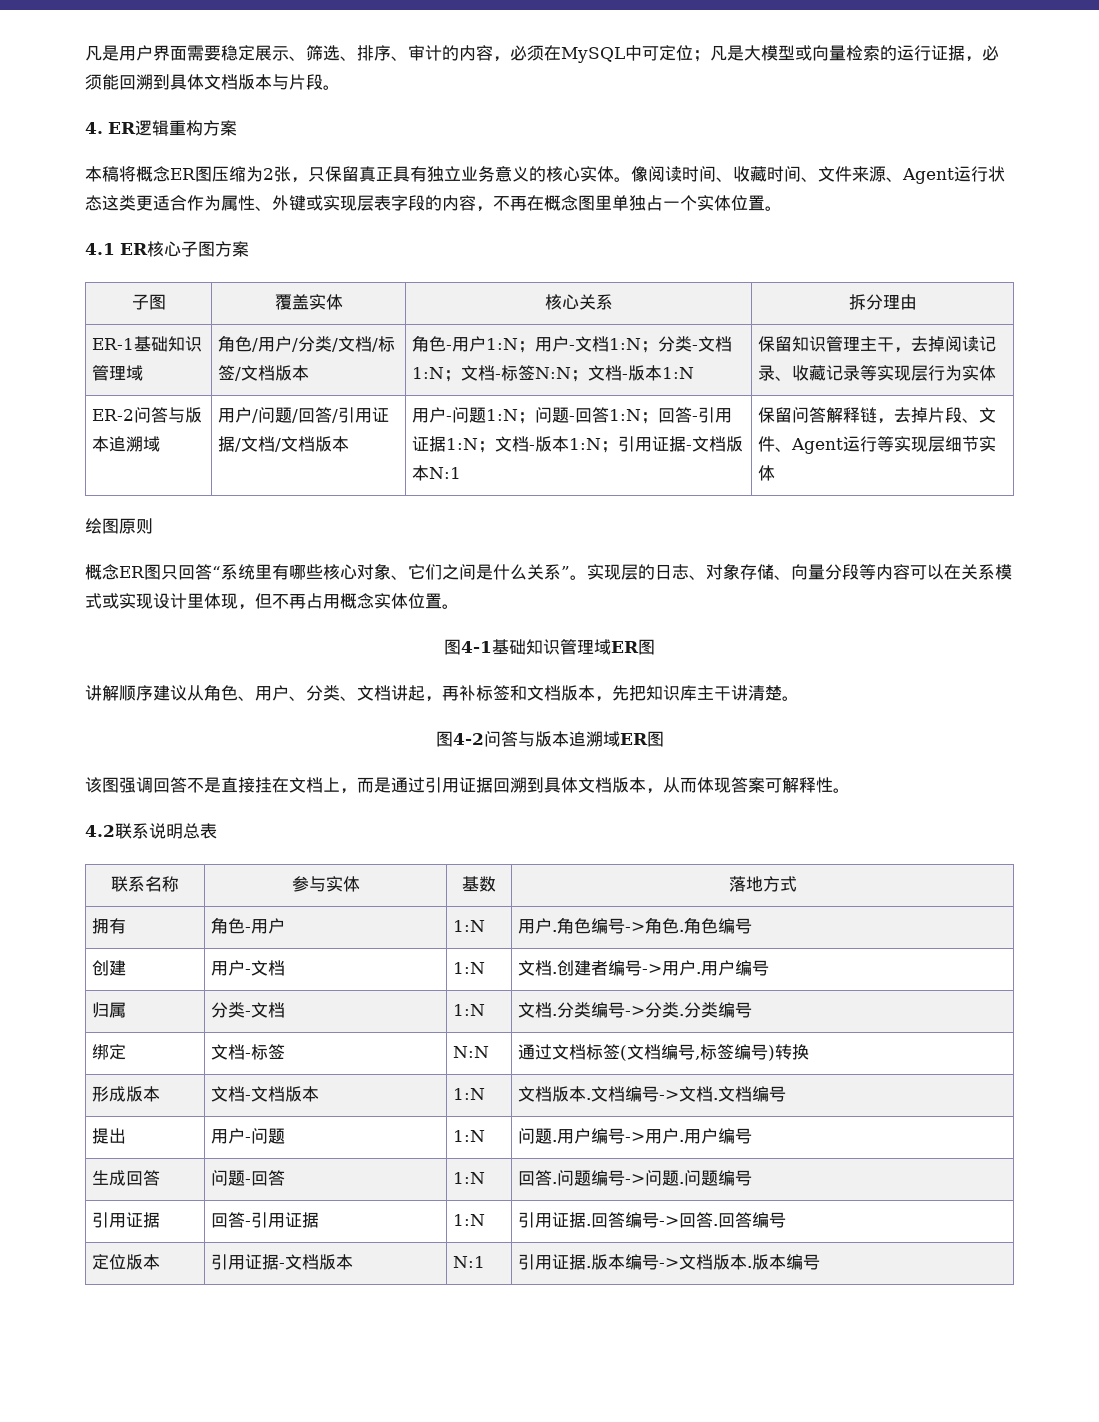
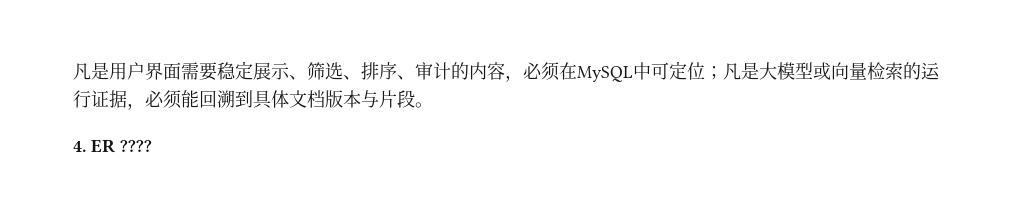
[135,120,237,136] [85,166,1005,184] [85,195,782,212] [85,241,249,257] [131,294,166,310] [274,294,343,310] [544,294,613,310] [848,294,917,310] [92,336,203,352] [92,365,144,381] [218,335,396,352] [218,365,310,381] [412,335,733,353] [412,365,695,382] [758,336,997,353] [758,365,997,381] [92,407,203,423] [92,436,161,452] [218,407,390,423] [218,436,350,452] [412,407,733,424] [412,436,744,453] [412,465,462,481] [758,407,997,424] [758,436,997,454] [758,465,776,481] [85,518,153,534] [85,563,1012,580] [85,593,459,610] [444,639,655,655] [85,684,799,702] [435,731,664,747] [85,777,850,794] [85,823,217,839] [111,876,179,892] [291,876,360,892] [462,876,496,892] [728,876,797,892] [92,918,127,934] [211,917,286,934] [453,920,486,932] [518,917,753,934] [92,960,127,976] [211,960,286,976] [453,962,486,974] [518,960,770,976] [92,1002,127,1018] [211,1002,286,1018] [453,1004,486,1016] [518,1002,753,1018] [92,1044,127,1060] [211,1044,286,1060] [453,1046,490,1058] [518,1044,810,1061] [92,1086,161,1102] [211,1086,320,1102] [453,1088,486,1100] [518,1086,787,1102] [92,1128,127,1144] [211,1128,286,1144] [453,1130,486,1142] [518,1128,753,1144] [92,1170,161,1186] [211,1170,286,1186] [453,1172,486,1184] [518,1170,753,1186] [92,1212,161,1228] [211,1212,320,1228] [453,1214,486,1226] [518,1212,787,1228] [92,1254,161,1270] [211,1254,354,1270] [453,1256,486,1268] [518,1254,821,1270] 逻辑重构方案 // 本稿将概念ER图压缩为2张，只保留真正具有独立业务意义的核心实体。像阅读时间、收藏时间、文件来源、Agent运行状态这类更适合作为属性、外键或实现层表字段的内容，不再在概念图里单独占一个实体位置。 // 4.1 ER核心子图方案 // 子图 | 覆盖实体 | 核心关系 | 拆分理由 // ER-1基础知识管理域 | 角色/用户/分类/文档/标签/文档版本 | 角色-用户1:N；用户-文档1:N；分类-文档1:N；文档-标签N:N；文档-版本1:N | 保留知识管理主干，去掉阅读记录、收藏记录等实现层行为实体 // ER-2问答与版本追溯域 | 用户/问题/回答/引用证据/文档/文档版本 | 用户-问题1:N；问题-回答1:N；回答-引用证据1:N；文档-版本1:N；引用证据-文档版本N:1 | 保留问答解释链，去掉片段、文件、Agent运行等实现层细节实体 // 绘图原则 // 概念ER图只回答“系统里有哪些核心对象、它们之间是什么关系”。实现层的日志、对象存储、向量分段等内容可以在关系模式或实现设计里体现，但不再占用概念实体位置。 // 图4-1基础知识管理域ER图 // 讲解顺序建议从角色、用户、分类、文档讲起，再补标签和文档版本，先把知识库主干讲清楚。 // 图4-2问答与版本追溯域ER图 // 该图强调回答不是直接挂在文档上，而是通过引用证据回溯到具体文档版本，从而体现答案可解释性。 // 4.2联系说明总表 // 联系名称 | 参与实体 | 基数 | 落地方式 // 拥有 | 角色-用户 | 1:N | 用户.角色编号->角色.角色编号 // 创建 | 用户-文档 | 1:N | 文档.创建者编号->用户.用户编号 // 归属 | 分类-文档 | 1:N | 文档.分类编号->分类.分类编号 // 绑定 | 文档-标签 | N:N | 通过文档标签(文档编号,标签编号)转换 // 形成版本 | 文档-文档版本 | 1:N | 文档版本.文档编号->文档.文档编号 // 提出 | 用户-问题 | 1:N | 问题.用户编号->用户.用户编号 // 生成回答 | 问题-回答 | 1:N | 回答.问题编号->问题.问题编号 // 引用证据 | 回答-引用证据 | 1:N | 引用证据.回答编号->回答.回答编号 // 定位版本 | 引用证据-文档版本 | N:1 | 引用证据.版本编号->文档版本.版本编号 -> [120,140,152,152] ????

